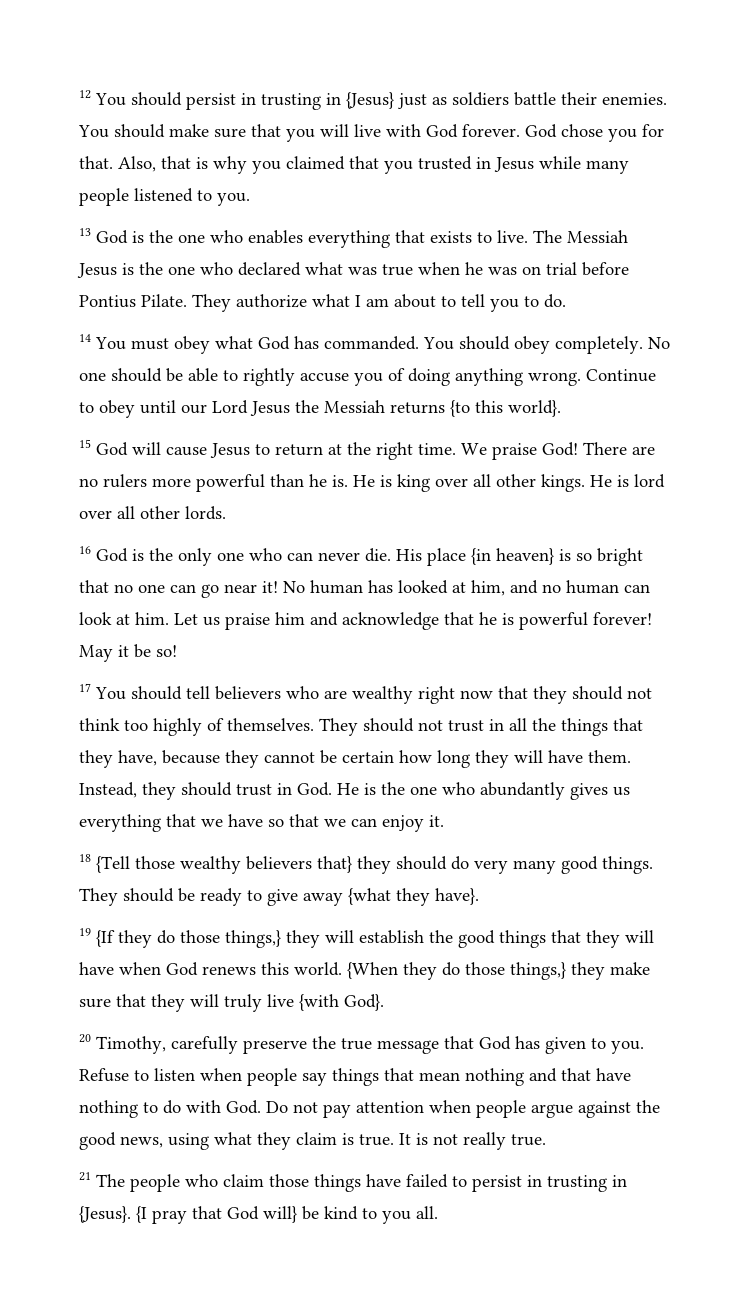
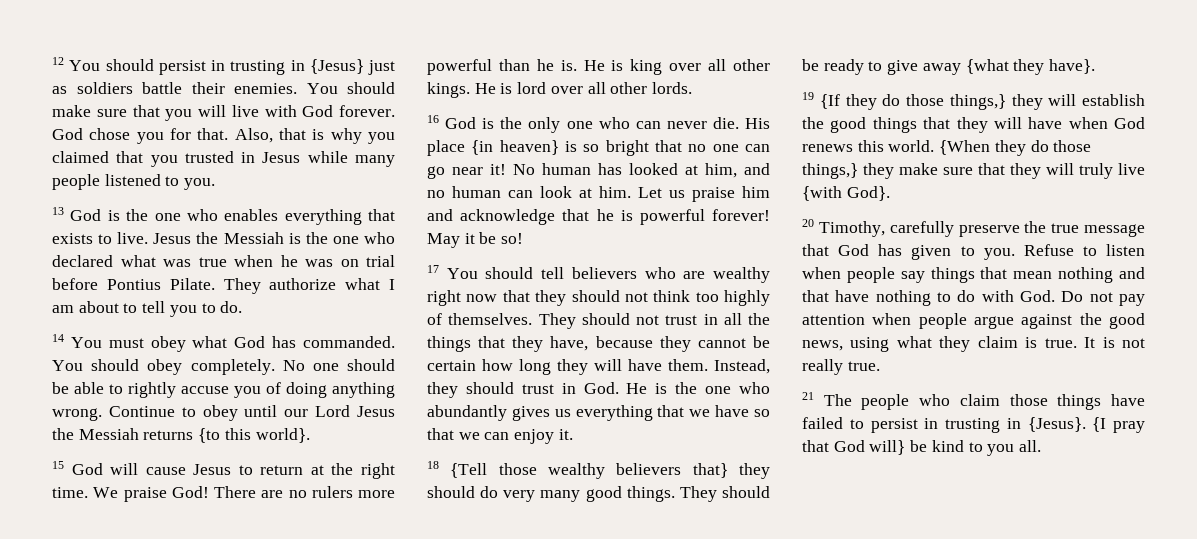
[533,230,628,243] [77,263,117,278] The Messiah Jesus -> [153,232,284,244] Jesus the Messiah

